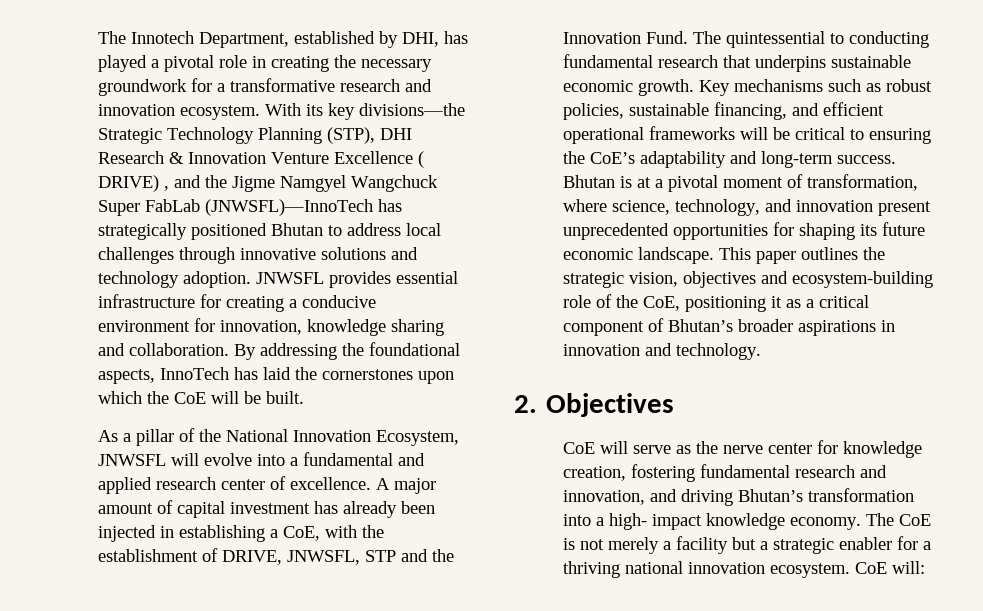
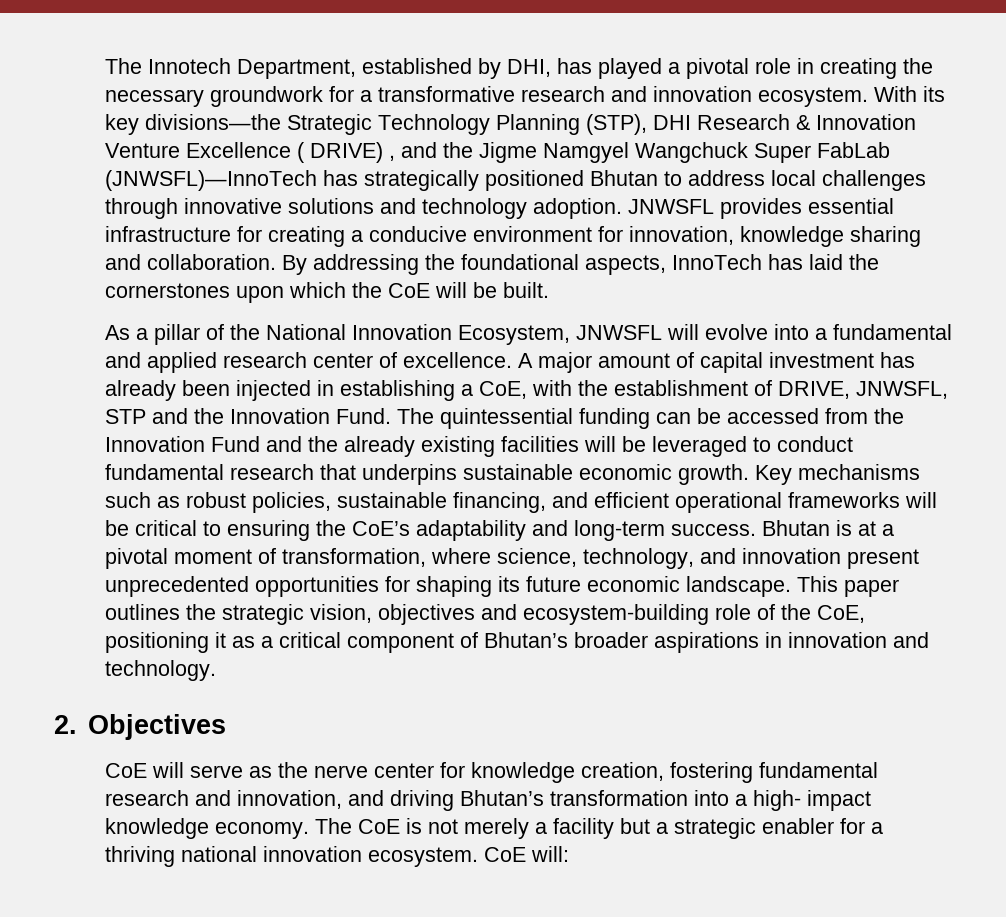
[829,31,929,48] to conducting -> [578,408,904,429] [104,436,853,457] funding can be accessed from the Innovation Fund and the already existing facilities will be leveraged to conduct

